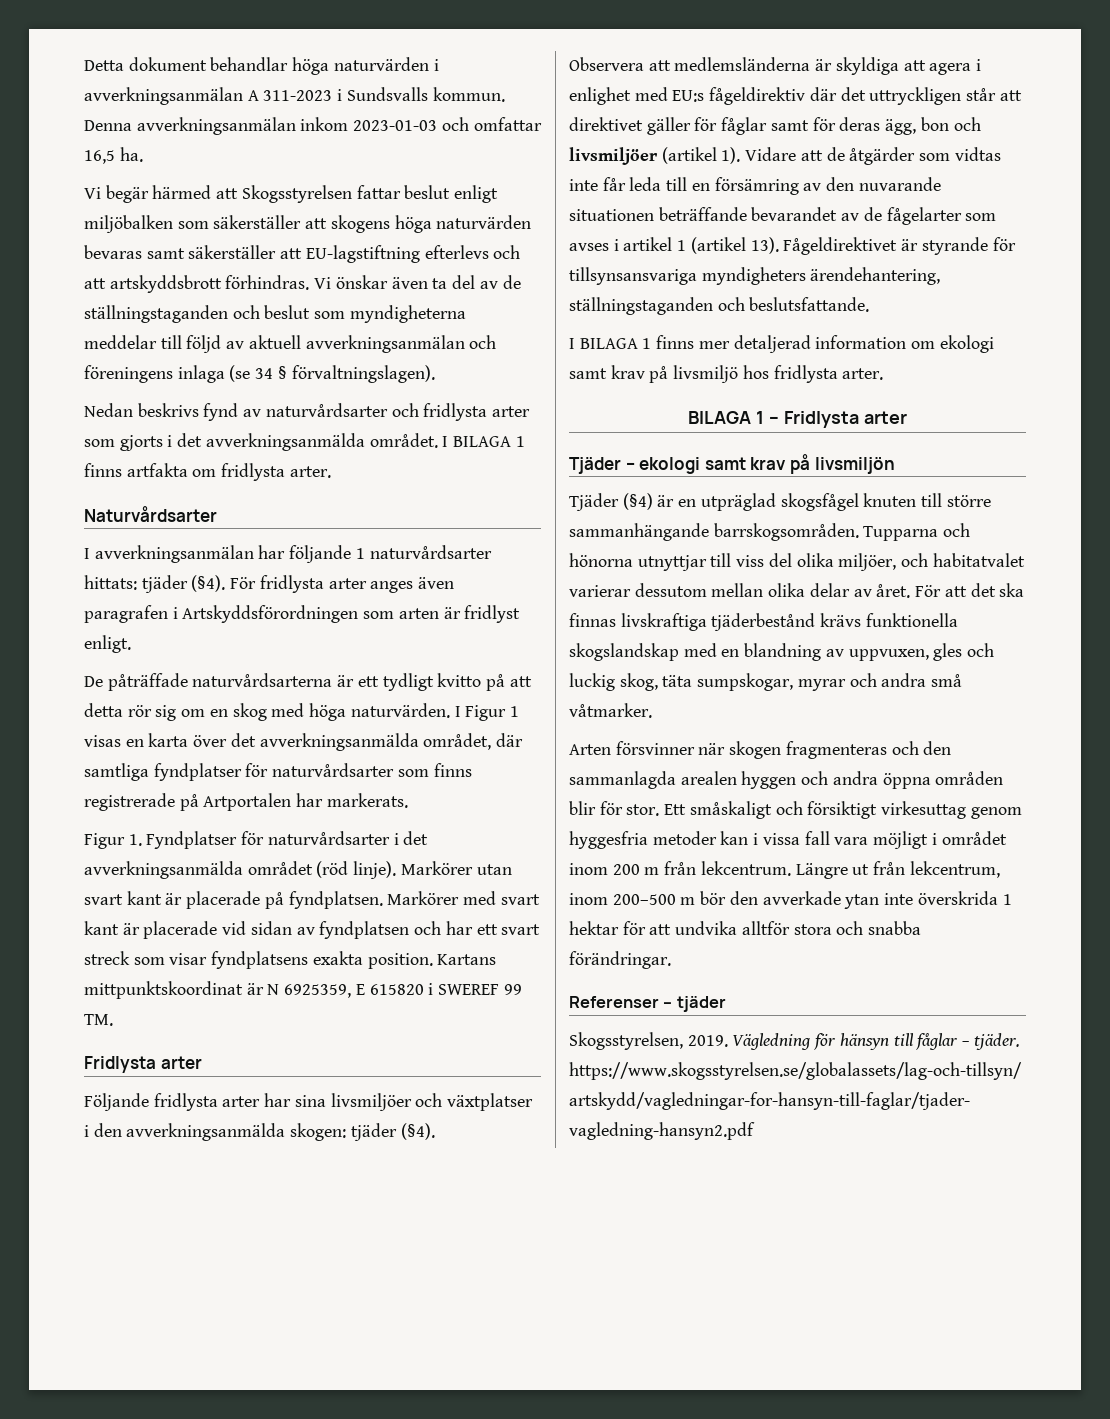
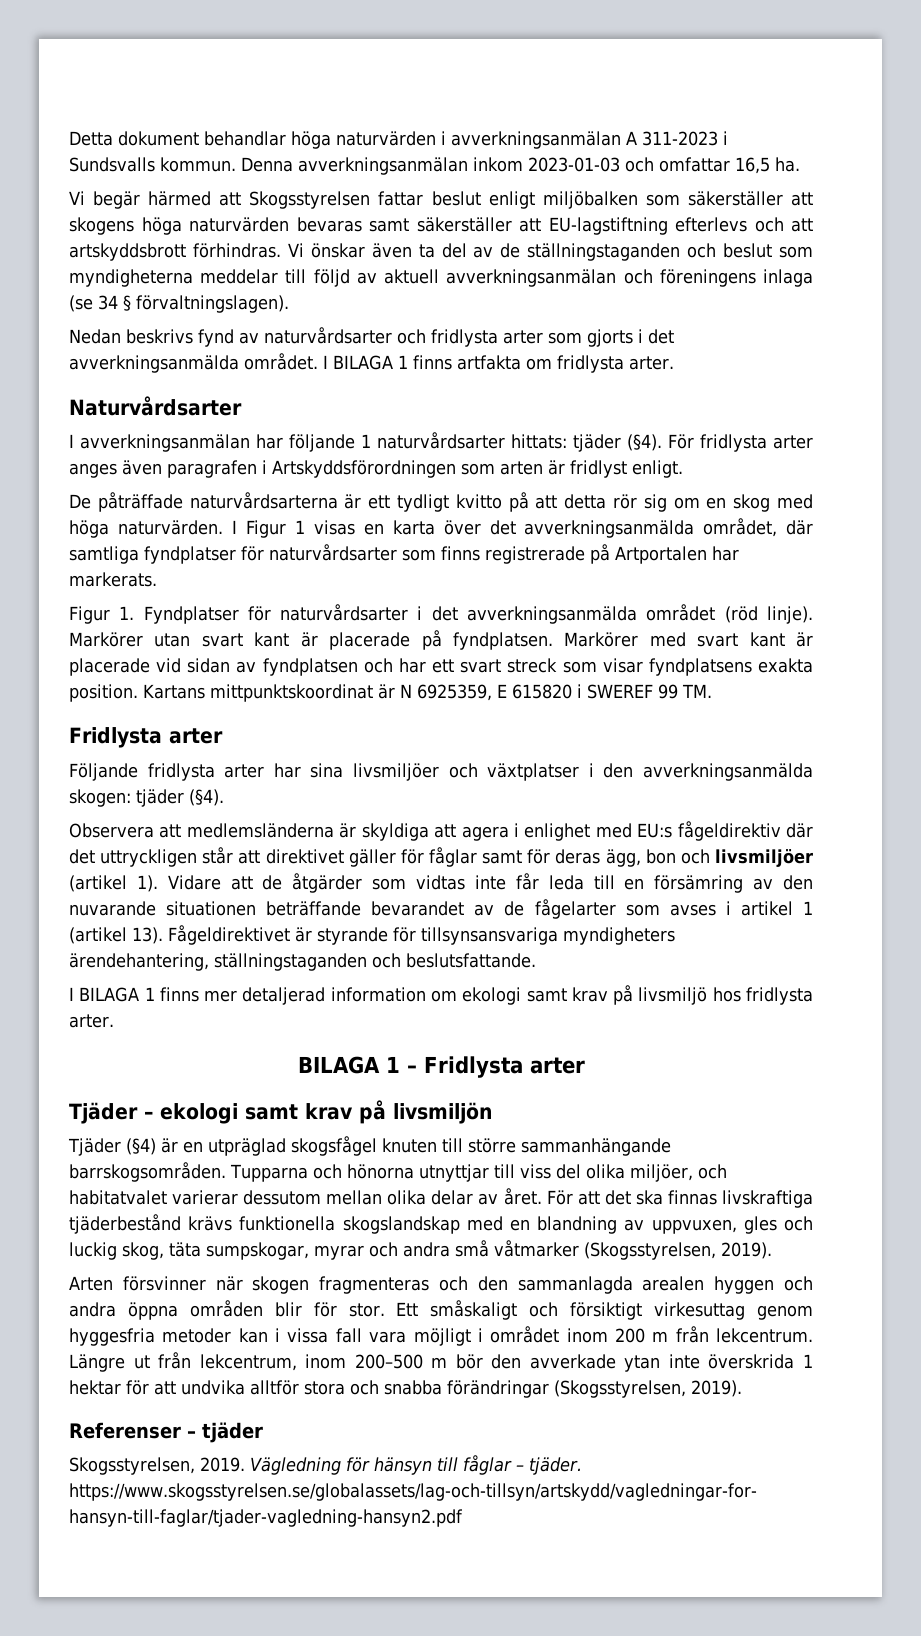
[569,703,652,718] våtmarker. -> [494,1240,772,1260] våtmarker (Skogsstyrelsen, 2019).
[569,951,671,969] förändringar. -> [447,1380,742,1398] förändringar (Skogsstyrelsen, 2019).

